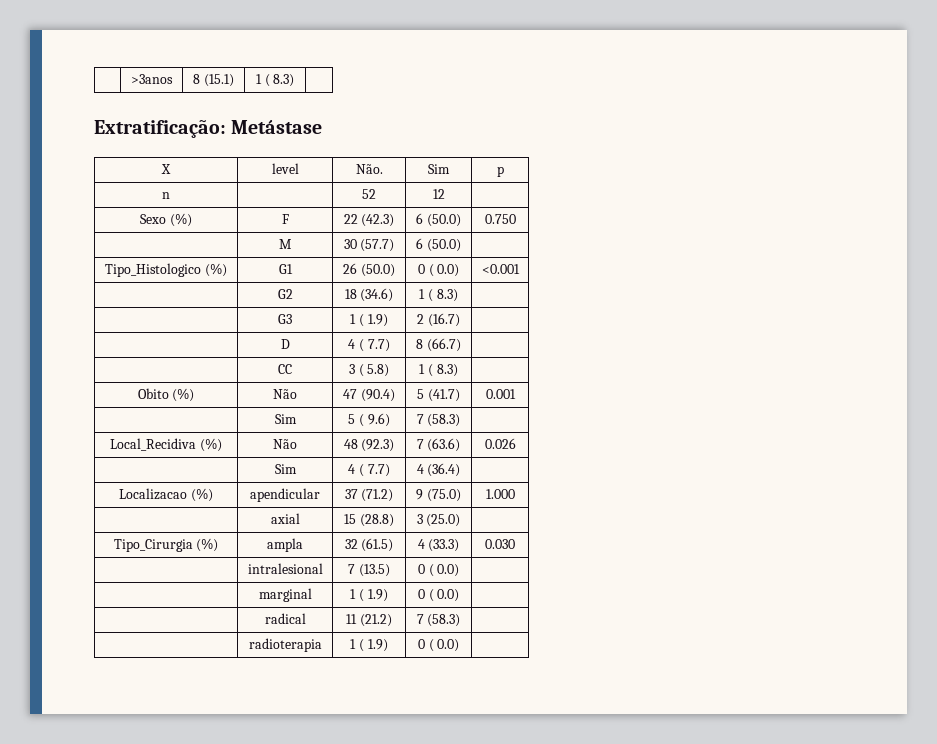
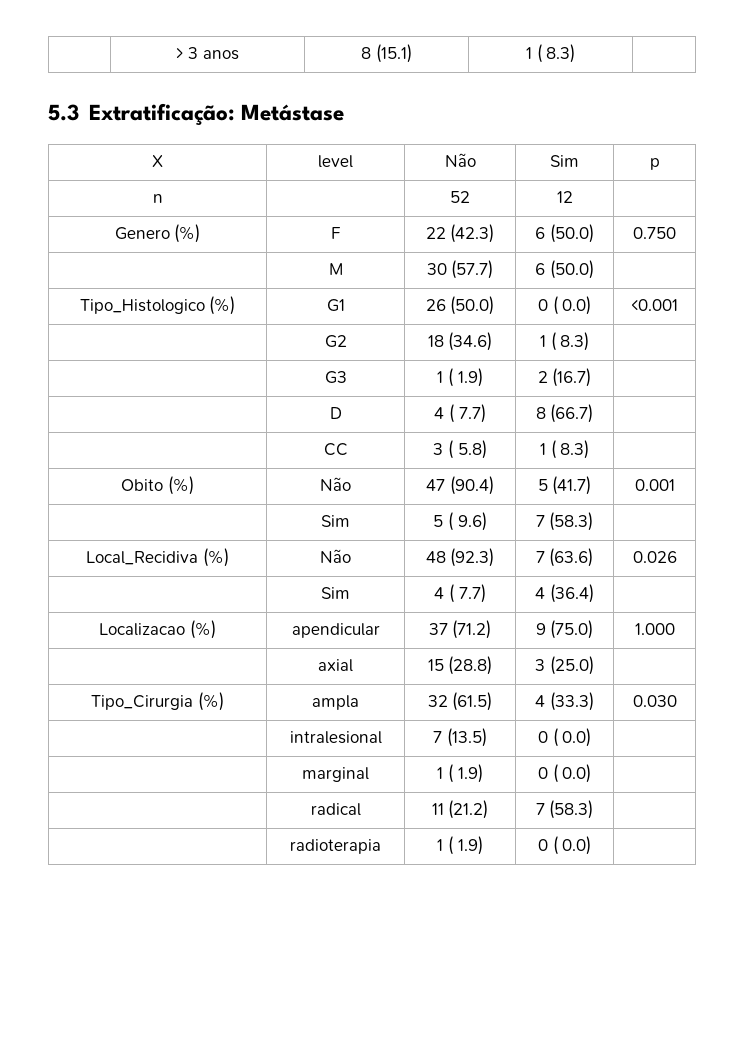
[131,74,173,84] | >3anos -> [176,47,239,60] | > 3 anos
(295, 80) none -> [48,104,79,121] 5.3
[355,164,383,174] Não. -> [444,153,476,167] Não
[140,214,167,224] Sexo -> [114,227,170,240] Genero

